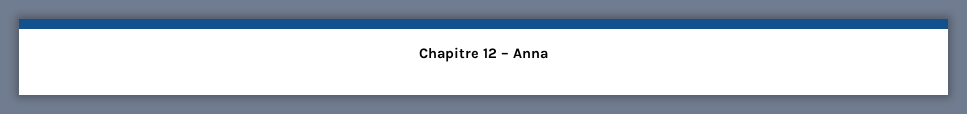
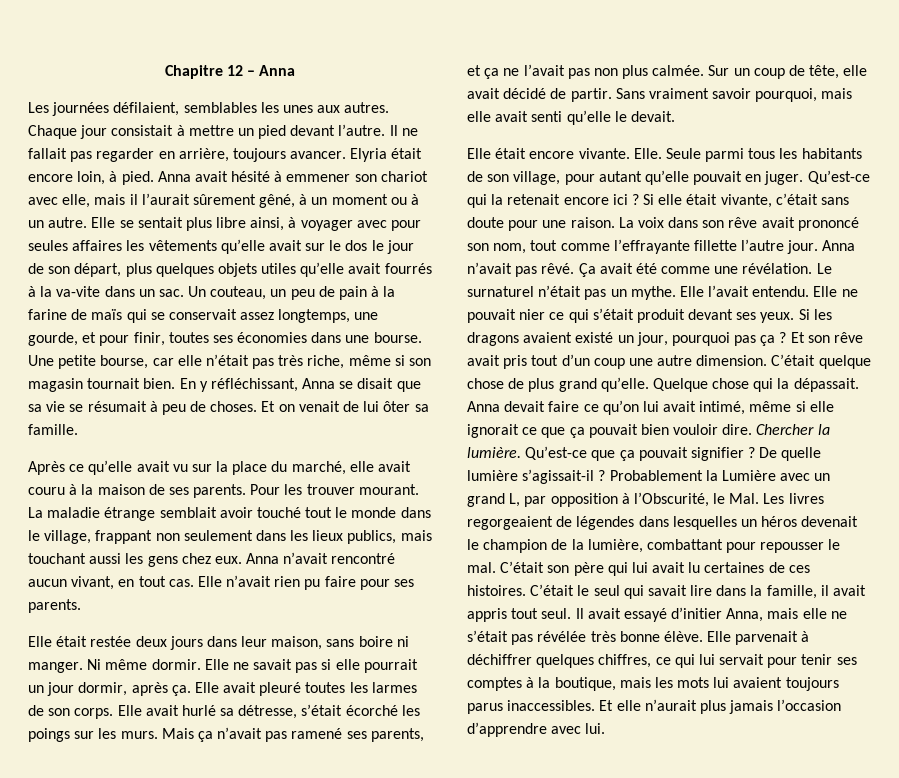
(548, 53) none -> [28,102,390,116] [28,124,418,139] [28,148,423,162] [28,171,428,185] [28,193,420,208] [28,217,422,231] [28,239,414,254] [28,262,432,277] [28,286,396,300] [28,309,379,323] [28,332,422,346] [28,354,432,369] [28,378,421,392] [28,401,429,415] [28,424,78,435] [28,460,412,475] [28,484,419,498] [28,507,431,521] [28,530,432,544] [28,552,396,567] [28,575,415,590] [28,599,81,613] [28,636,409,650] [28,659,418,673] [28,682,417,696] [28,704,420,719] [28,727,424,742] [467,64,868,79] [467,88,853,102] [467,110,675,125] [467,148,862,162] [467,170,870,185] [467,193,850,208] [467,217,859,231] [467,239,856,254] [467,262,832,277] [467,285,858,300] [467,308,832,323] [467,332,864,346] [467,354,871,369] [467,377,859,392] [467,400,834,415] [467,424,830,438] [467,446,822,461] [467,469,831,484] [467,492,824,507] [467,516,859,530] [467,539,841,553] [467,561,810,576] [467,584,867,599] [467,607,847,622] [467,630,810,645] [467,654,857,668] [467,677,839,691] [467,699,842,714] [467,722,606,737] // Les journées défilaient, semblables les unes aux autres. Chaque jour consistait à mettre un pied devant l’autre. Il ne fallait pas regarder en arrière, toujours avancer. Elyria était encore loin, à pied. Anna avait hésité à emmener son chariot avec elle, mais il l’aurait sûrement gêné, à un moment ou à un autre. Elle se sentait plus libre ainsi, à voyager avec pour seules affaires les vêtements qu’elle avait sur le dos le jour de son départ, plus quelques objets utiles qu’elle avait fourrés à la va-vite dans un sac. Un couteau, un peu de pain à la farine de maïs qui se conservait assez longtemps, une gourde, et pour finir, toutes ses économies dans une bourse. Une petite bourse, car elle n’était pas très riche, même si son magasin tournait bien. En y réfléchissant, Anna se disait que sa vie se résumait à peu de choses. Et on venait de lui ôter sa famille. // Après ce qu’elle avait vu sur la place du marché, elle avait couru à la maison de ses parents. Pour les trouver mourant. La maladie étrange semblait avoir touché tout le monde dans le village, frappant non seulement dans les lieux publics, mais touchant aussi les gens chez eux. Anna n’avait rencontré aucun vivant, en tout cas. Elle n’avait rien pu faire pour ses parents. // Elle était restée deux jours dans leur maison, sans boire ni manger. Ni même dormir. Elle ne savait pas si elle pourrait un jour dormir, après ça. Elle avait pleuré toutes les larmes de son corps. Elle avait hurlé sa détresse, s’était écorché les poings sur les murs. Mais ça n’avait pas ramené ses parents, et ça ne l’avait pas non plus calmée. Sur un coup de tête, elle avait décidé de partir. Sans vraiment savoir pourquoi, mais elle avait senti qu’elle le devait. // Elle était encore vivante. Elle. Seule parmi tous les habitants de son village, pour autant qu’elle pouvait en juger. Qu’est-ce qui la retenait encore ici ? Si elle était vivante, c’était sans doute pour une raison. La voix dans son rêve avait prononcé son nom, tout comme l’effrayante fillette l’autre jour. Anna n’avait pas rêvé. Ça avait été comme une révélation. Le surnaturel n’était pas un mythe. Elle l’avait entendu. Elle ne pouvait nier ce qui s’était produit devant ses yeux. Si les dragons avaient existé un jour, pourquoi pas ça ? Et son rêve avait pris tout d’un coup une autre dimension. C’était quelque chose de plus grand qu’elle. Quelque chose qui la dépassait. Anna devait faire ce qu’on lui avait intimé, même si elle ignorait ce que ça pouvait bien vouloir dire. Chercher la lumière. Qu’est-ce que ça pouvait signifier ? De quelle lumière s’agissait-il ? Probablement la Lumière avec un grand L, par opposition à l’Obscurité, le Mal. Les livres regorgeaient de légendes dans lesquelles un héros devenait le champion de la lumière, combattant pour repousser le mal. C’était son père qui lui avait lu certaines de ces histoires. C’était le seul qui savait lire dans la famille, il avait appris tout seul. Il avait essayé d’initier Anna, mais elle ne s’était pas révélée très bonne élève. Elle parvenait à déchiffrer quelques chiffres, ce qui lui servait pour tenir ses comptes à la boutique, mais les mots lui avaient toujours parus inaccessibles. Et elle n’aurait plus jamais l’occasion d’apprendre avec lui.

